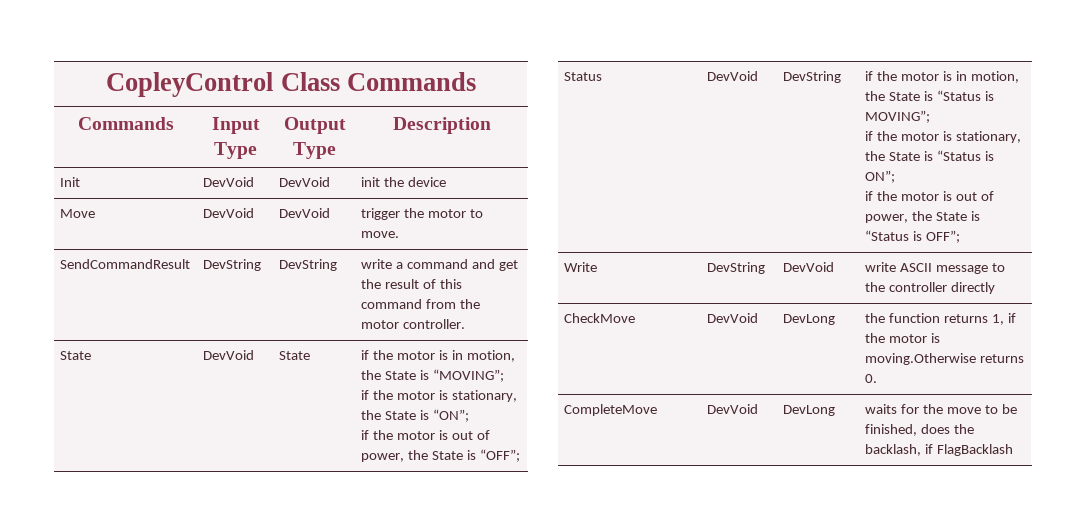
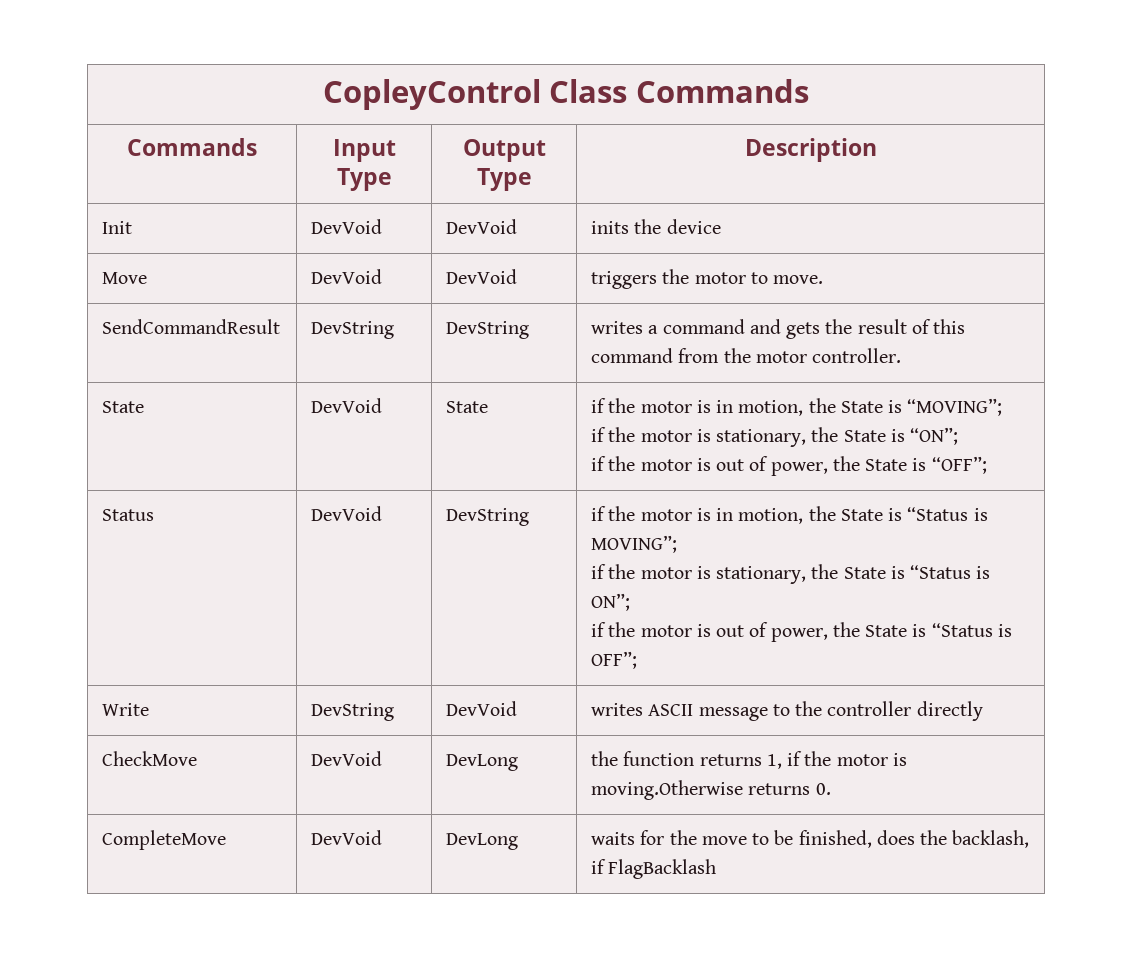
[361,177,381,187] init -> [591,221,630,234] inits
[361,208,401,220] trigger -> [591,271,658,289] triggers
[361,259,393,269] write -> [591,321,644,334] writes
[499,260,519,271] get -> [786,322,821,339] gets
[865,262,897,272] write -> [591,703,644,716] writes

